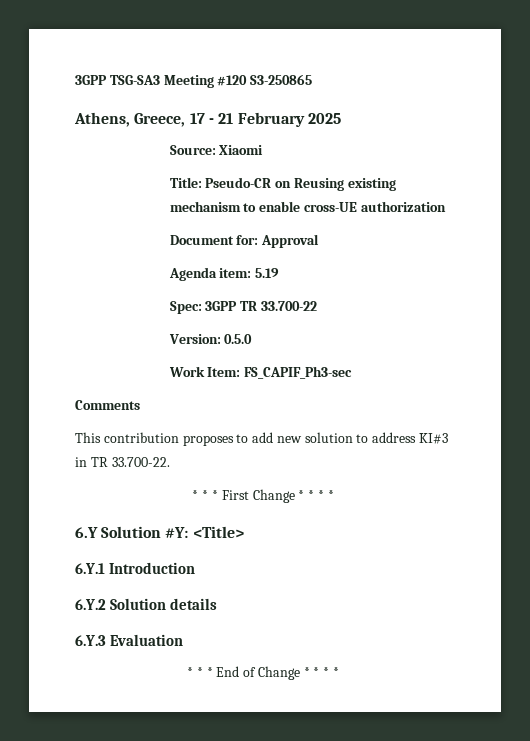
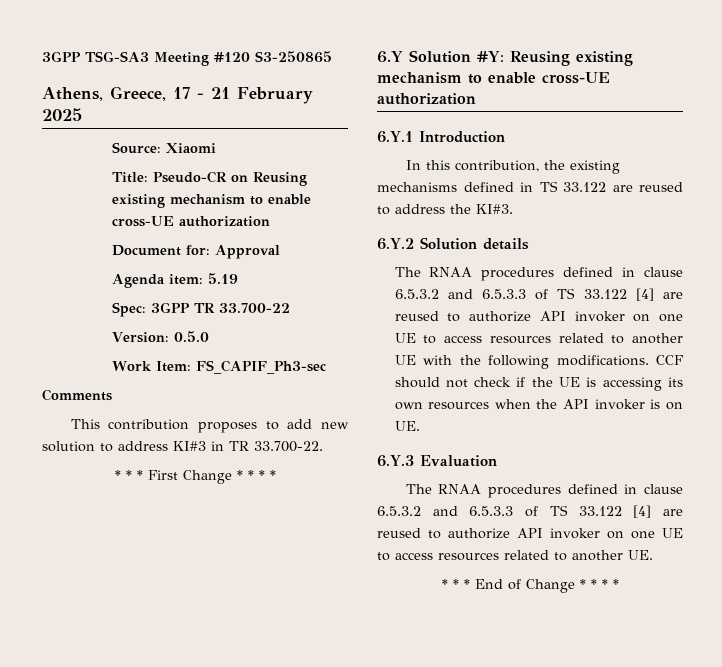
[192,526,244,538] [75,562,195,574] [75,598,217,610] [75,634,183,646] <Title> // 6.Y.1 Introduction // 6.Y.2 Solution details // 6.Y.3 Evaluation -> [510,51,633,66] [377,72,610,84] [377,93,476,105] [377,131,505,143] [405,160,620,174] [377,181,683,192] [377,204,513,215] [377,237,529,250] [394,267,683,281] [394,288,683,301] [394,311,683,322] [394,333,683,344] [394,355,683,369] [394,377,683,391] [394,399,683,410] [394,421,420,431] [377,455,497,467] [405,484,683,498] [377,505,683,518] [377,528,683,539] [377,550,653,561] Reusing existing mechanism to enable cross-UE authorization // 6.Y.1 Introduction // In this contribution, the existing mechanisms defined in TS 33.122 are reused to address the KI#3. // 6.Y.2 Solution details // The RNAA procedures defined in clause 6.5.3.2 and 6.5.3.3 of TS 33.122 [4] are reused to authorize API invoker on one UE to access resources related to another UE with the following modifications. CCF should not check if the UE is accessing its own resources when the API invoker is on UE. // 6.Y.3 Evaluation // The RNAA procedures defined in clause 6.5.3.2 and 6.5.3.3 of TS 33.122 [4] are reused to authorize API invoker on one UE to access resources related to another UE.

